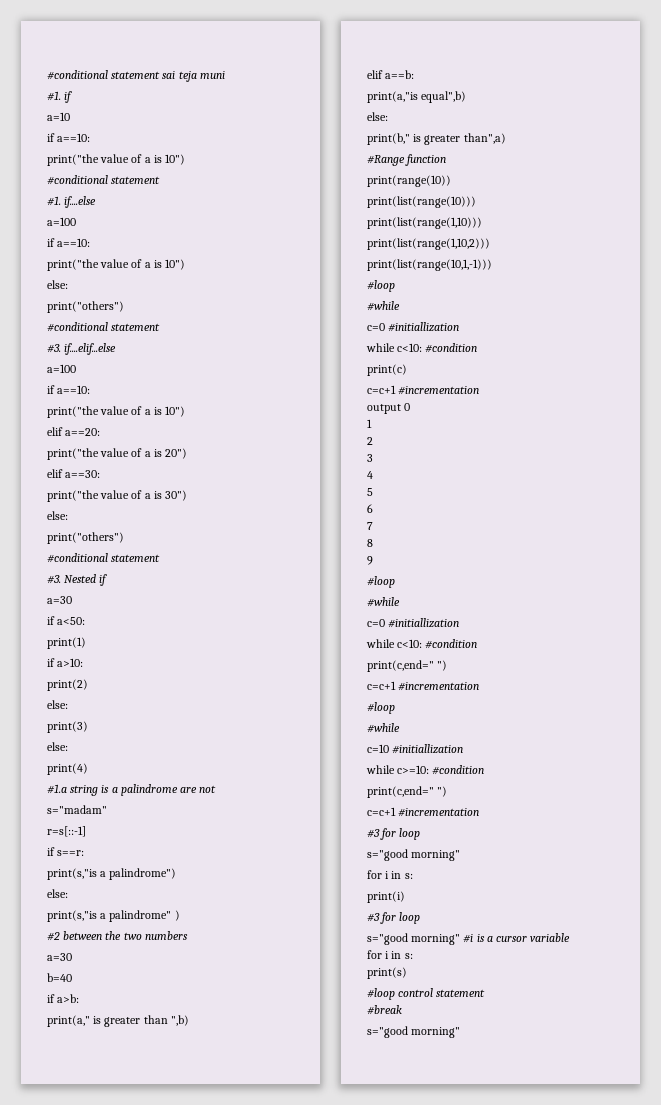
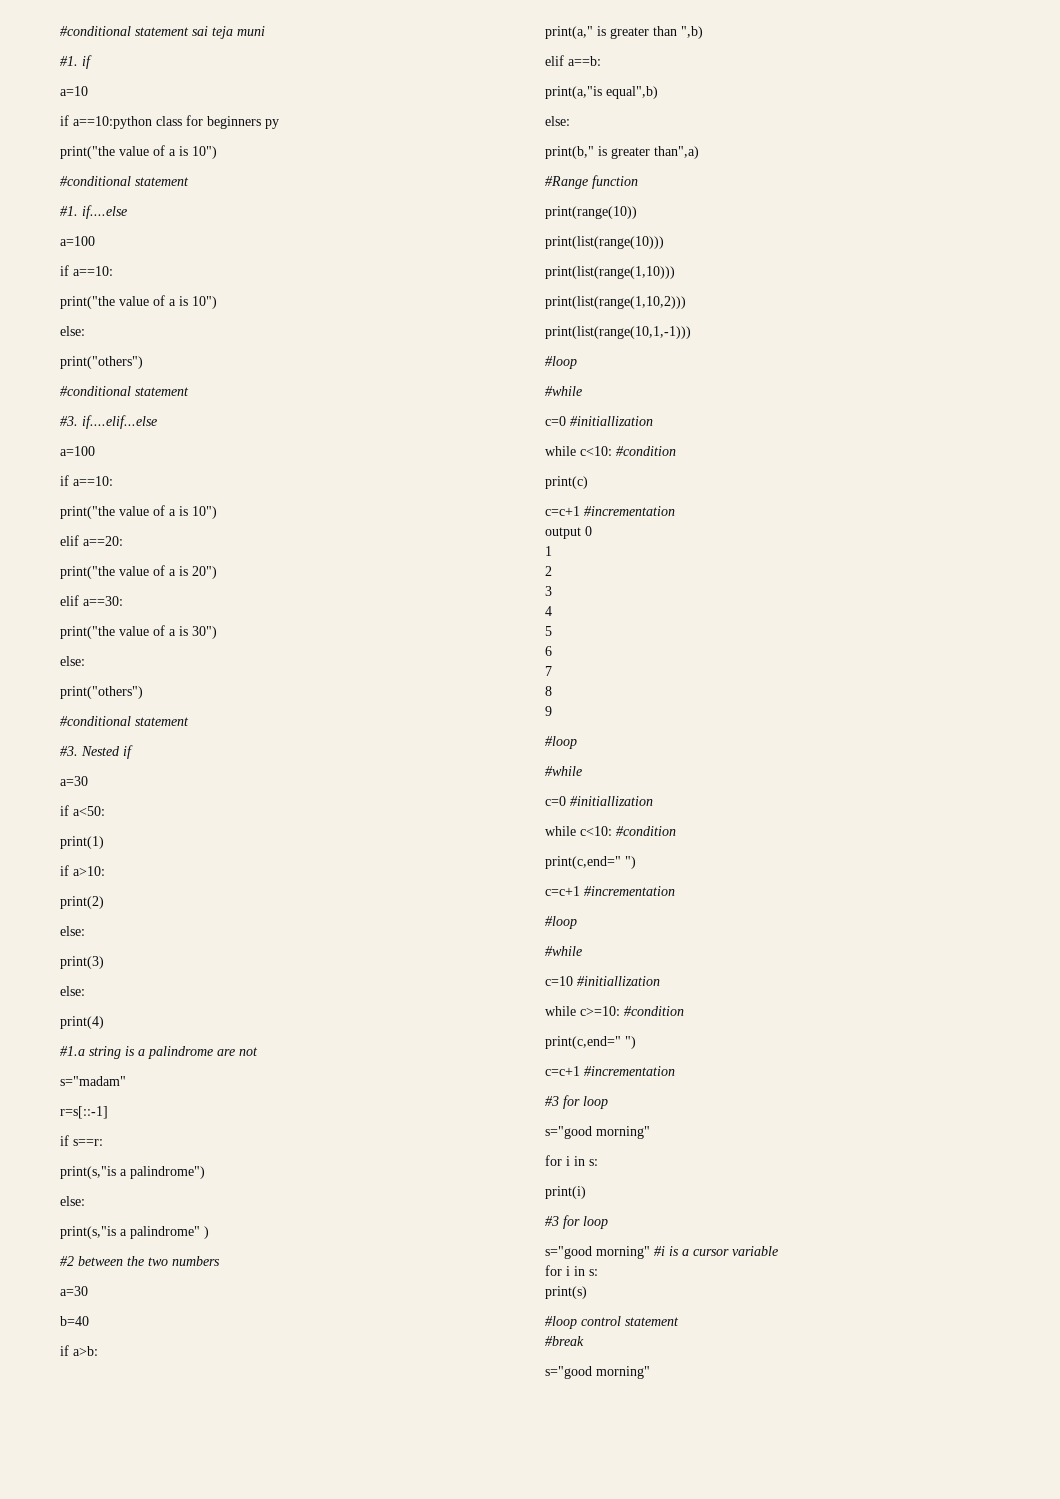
[57,133,91,142] a==10: -> [73,115,279,129] a==10:python class for beginners py

